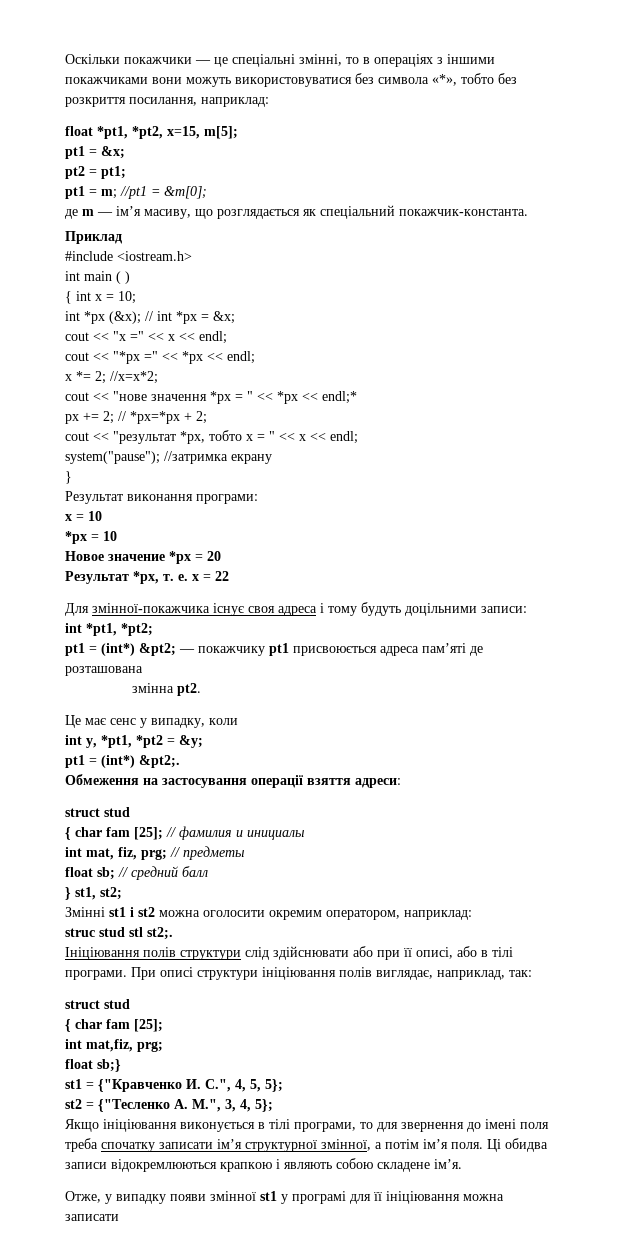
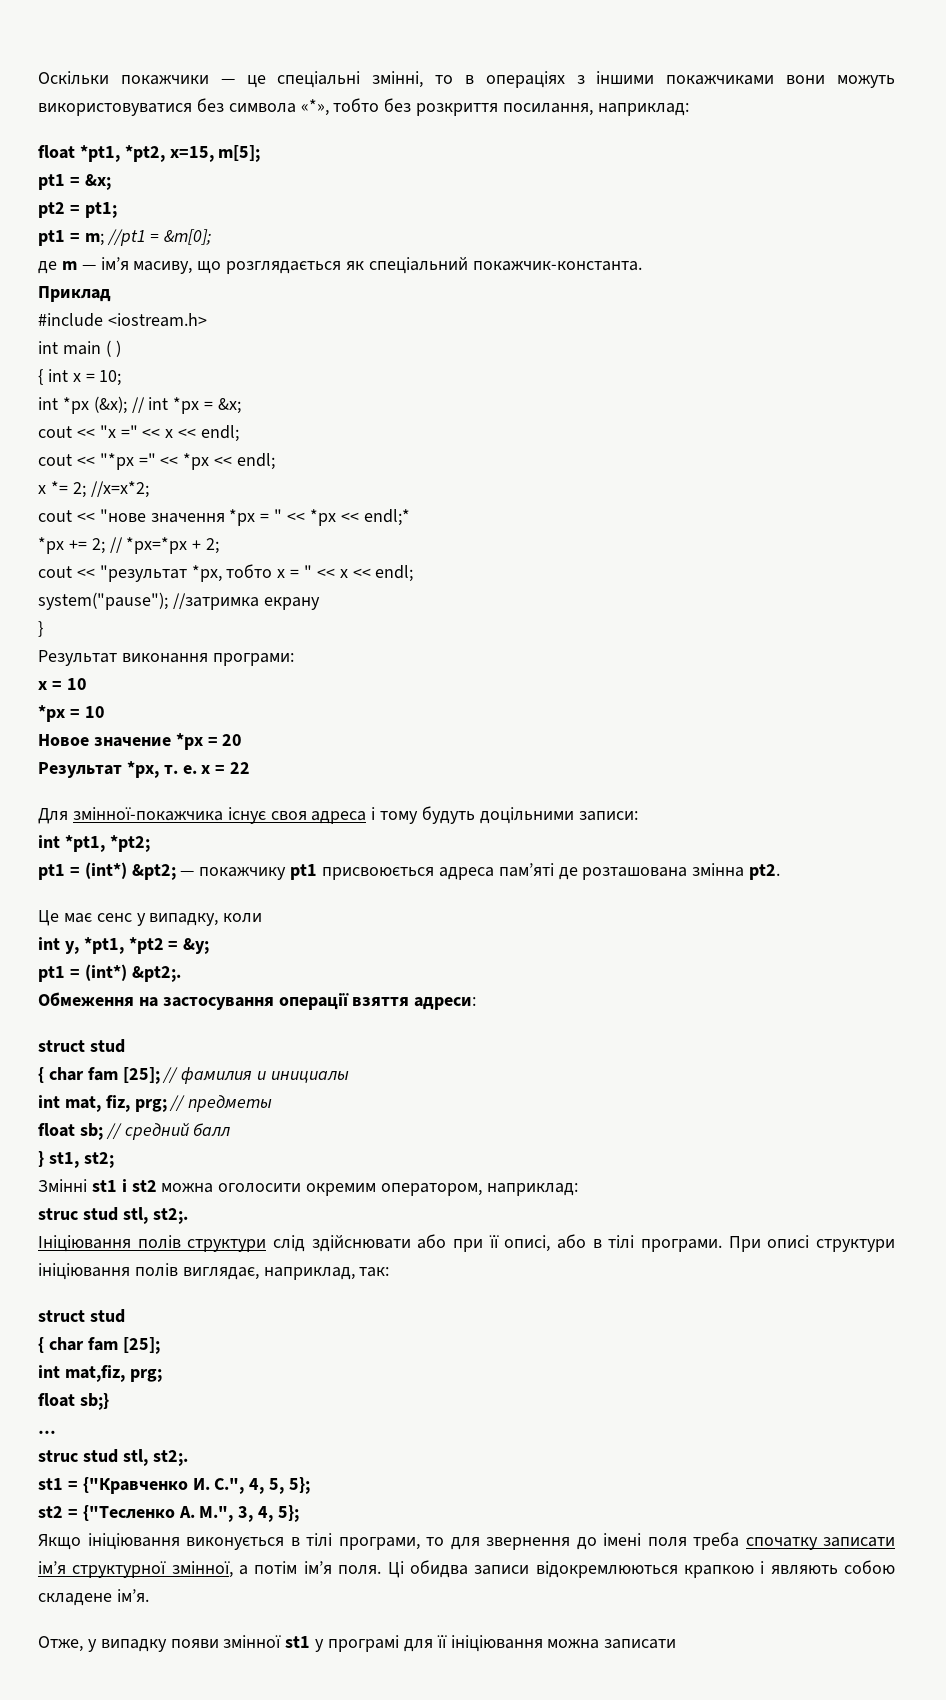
[65,414,79,424] px -> [38,537,64,554] *px
(143, 671) // -> (688, 873) none
[129,927,143,937] stl -> [122,1207,148,1224] stl,
(121, 1065) none -> [38,1430,56,1434] [38,1449,188,1466] // … // struc stud stl, st2;.

